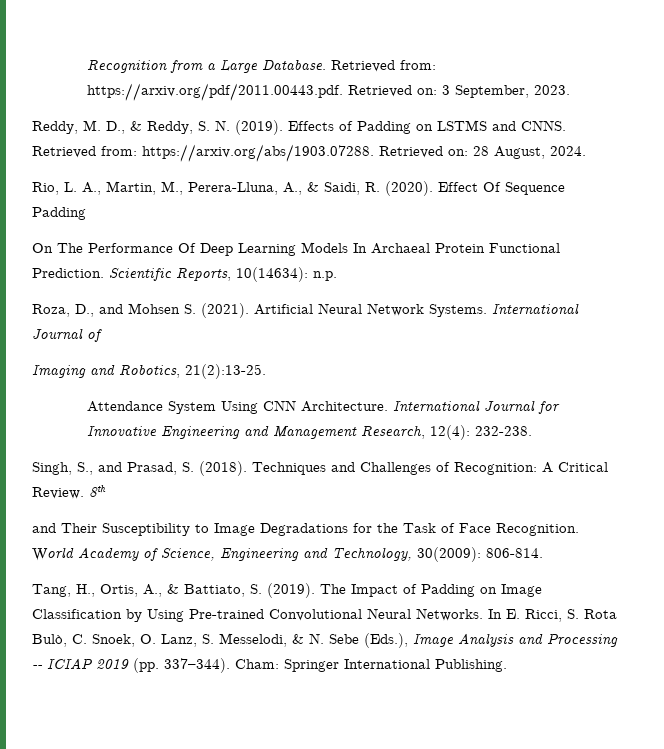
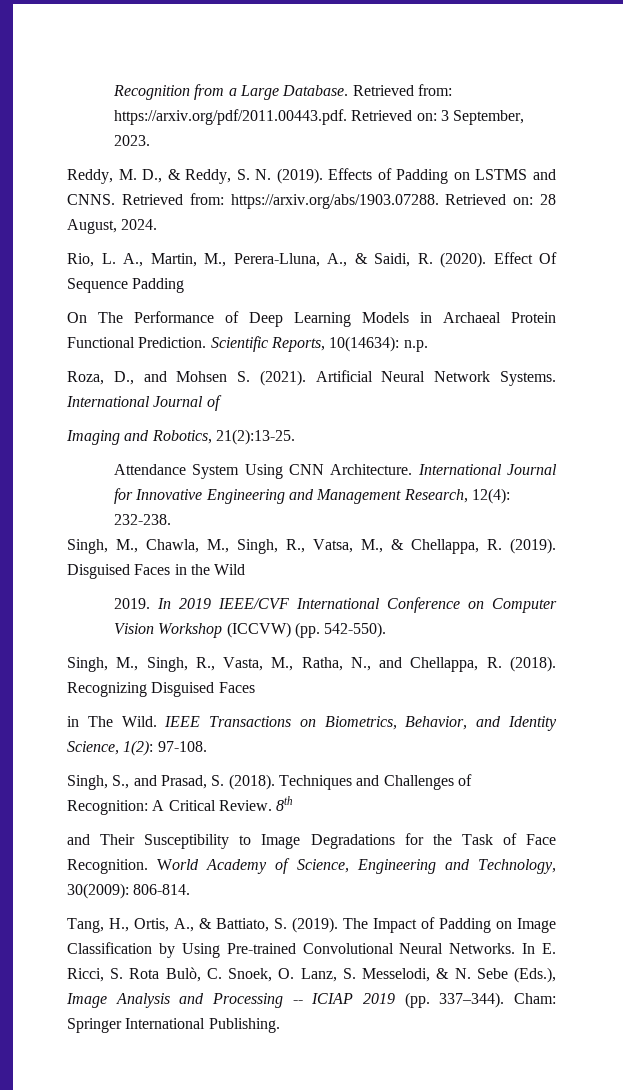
[178,243,196,253] Of -> [225,311,239,323] of
[353,243,367,253] In -> [420,312,432,323] in
(533, 431) none -> [67,538,556,554] [67,564,246,579] [114,597,557,613] [114,622,387,638] [67,656,556,672] [67,682,255,697] [67,716,557,731] [67,740,207,756] // Singh, M., Chawla, M., Singh, R., Vatsa, M., & Chellappa, R. (2019). Disguised Faces in the Wild // 2019. In 2019 IEEE/CVF International Conference on Computer Vision Workshop (ICCVW) (pp. 542-550). // Singh, M., Singh, R., Vasta, M., Ratha, N., and Chellappa, R. (2018). Recognizing Disguised Faces // in The Wild. IEEE Transactions on Biometrics, Behavior, and Identity Science, 1(2): 97-108.

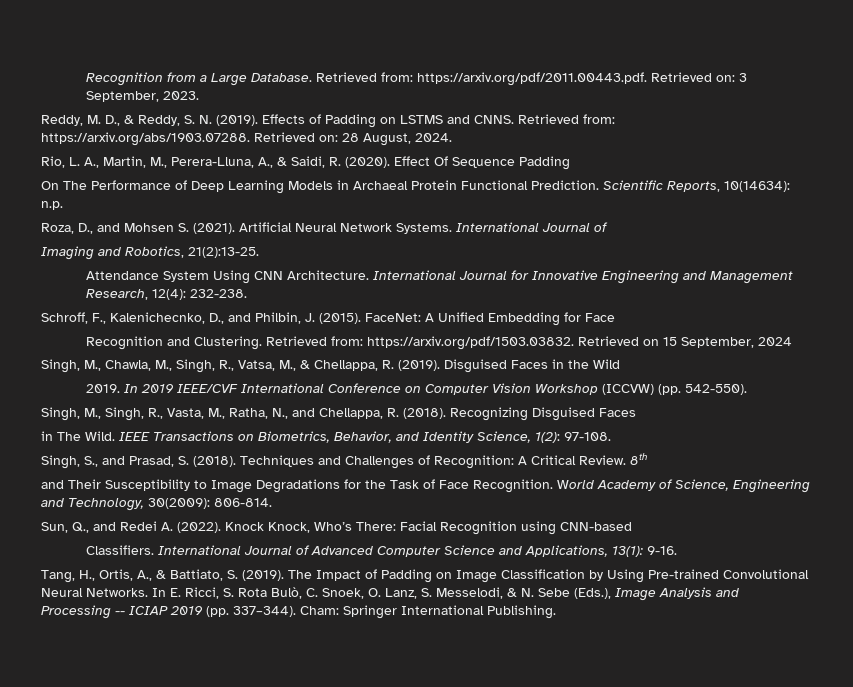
(172, 519) none -> [41,312,615,326] [85,336,792,350] // Schroff, F., Kalenichecnko, D., and Philbin, J. (2015). FaceNet: A Unified Embedding for Face // Recognition and Clustering. Retrieved from: https://arxiv.org/pdf/1503.03832. Retrieved on 15 September, 2024
(191, 889) none -> [41,521,632,535] [85,545,677,557] // Sun, Q., and Redei A. (2022). Knock Knock, Who’s There: Facial Recognition using CNN-based // Classifiers. International Journal of Advanced Computer Science and Applications, 13(1): 9-16.

